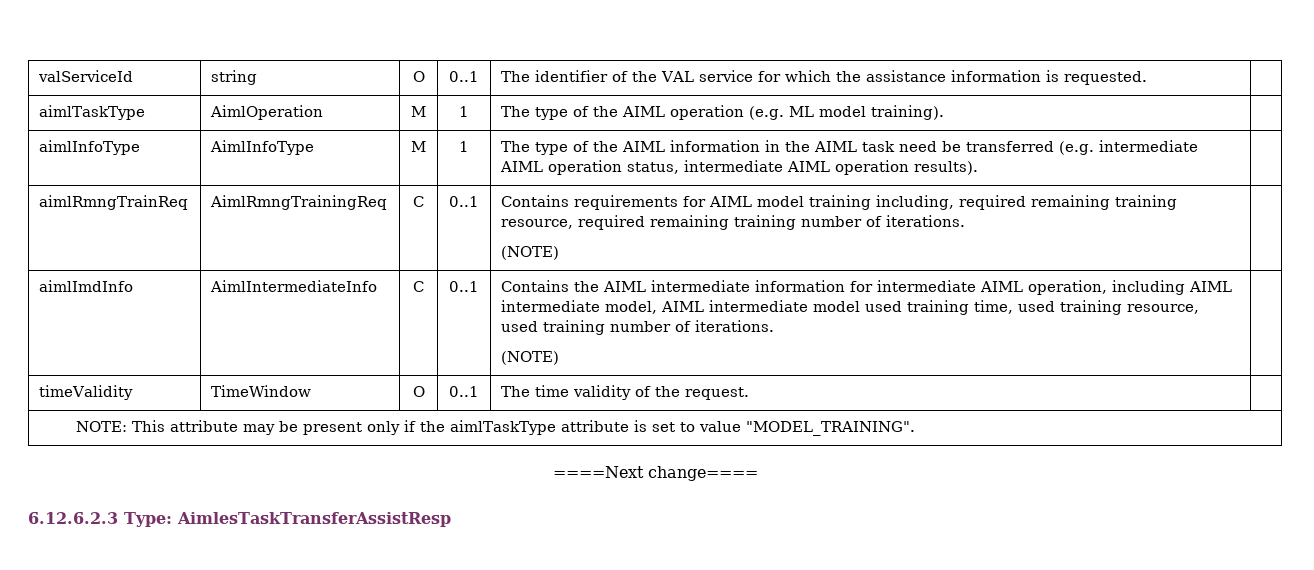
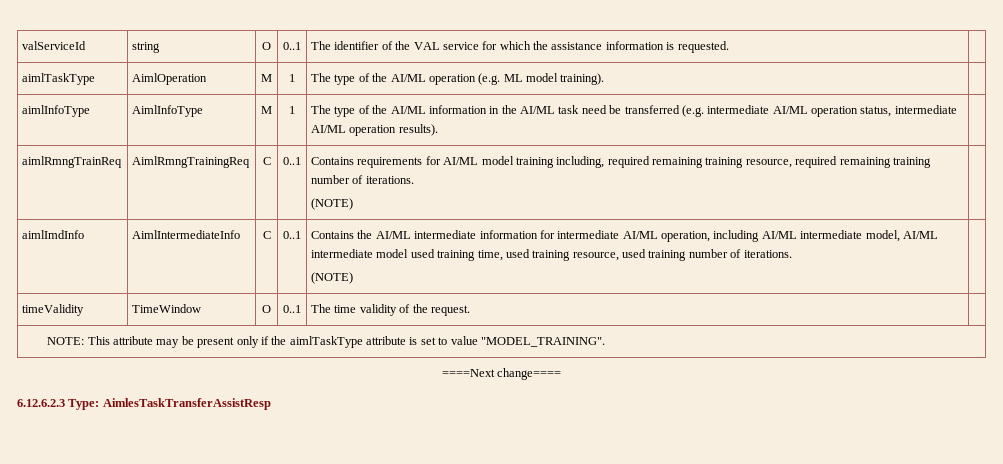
[622,106,666,117] AIML -> [390,74,426,82] AI/ML
[622,141,666,152] AIML -> [390,106,426,114] AI/ML
[814,141,858,152] AIML -> [520,106,556,114] AI/ML
[500,161,544,172] AIML -> [772,106,808,114] AI/ML
[787,161,831,172] AIML -> [311,125,347,133] AI/ML
[709,196,753,207] AIML -> [443,157,479,165] AI/ML
[603,281,647,292] AIML -> [375,231,411,239] AI/ML
[980,281,1024,292] AIML -> [622,231,658,239] AI/ML
[1189,281,1233,292] AIML -> [761,231,797,239] AI/ML
[661,301,705,312] AIML -> [902,231,938,239] AI/ML

